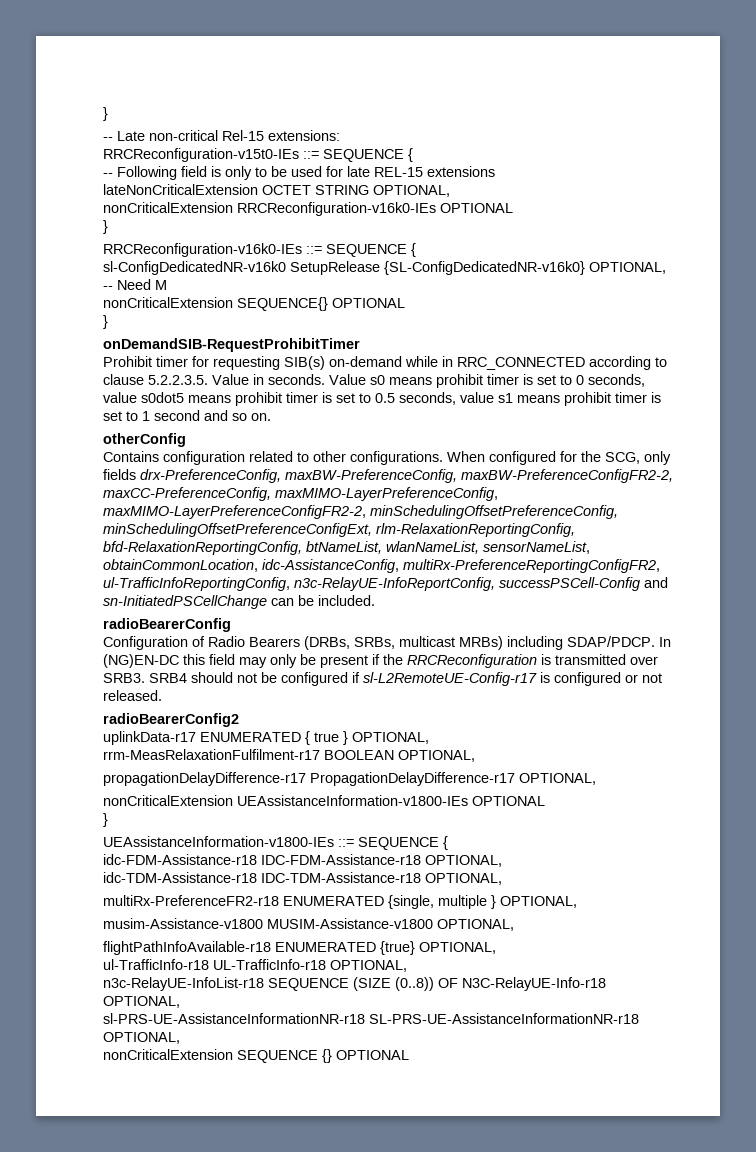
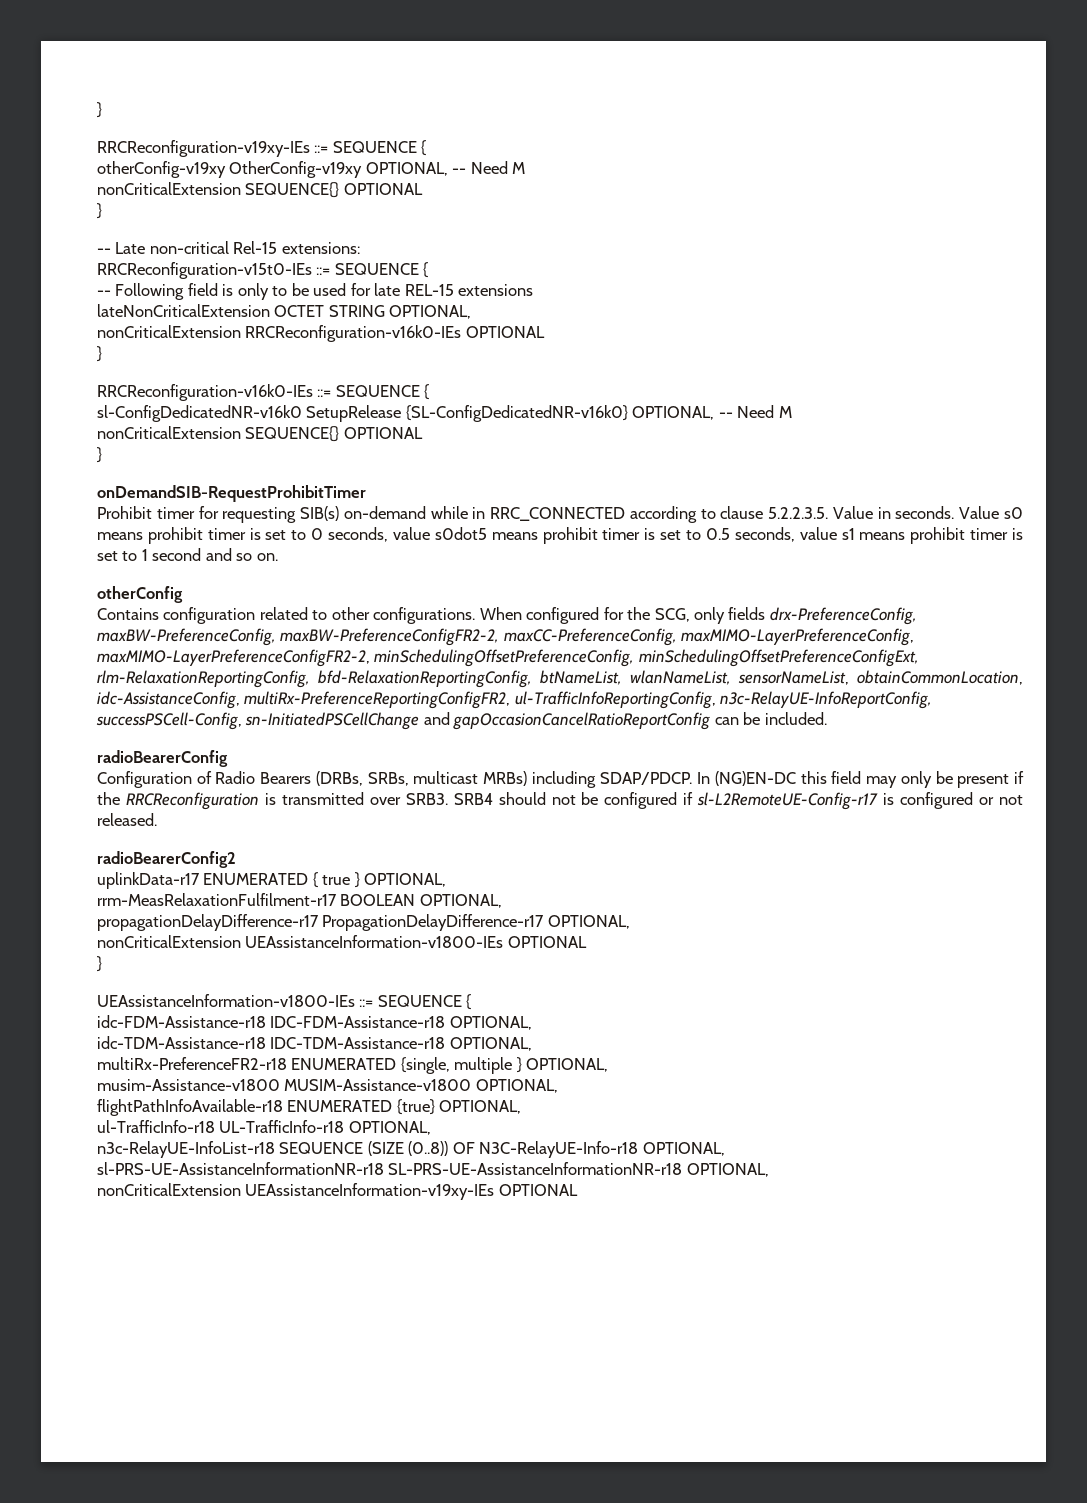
[103,107,108,121] } -> [97,102,102,118] [97,140,427,157] [97,161,526,178] [97,182,423,198] [97,203,102,219] } // RRCReconfiguration-v19xy-IEs ::= SEQUENCE { // otherConfig-v19xy OtherConfig-v19xy OPTIONAL, -- Need M // nonCriticalExtension SEQUENCE{} OPTIONAL // }
[499,577,668,591] [103,595,267,609] successPSCell-Config and sn-InitiatedPSCellChange -> [96,712,711,730] successPSCell-Config, sn-InitiatedPSCellChange and gapOccasionCancelRatioReportConfig
[237,1049,332,1063] SEQUENCE {} -> [245,1183,495,1200] UEAssistanceInformation-v19xy-IEs

